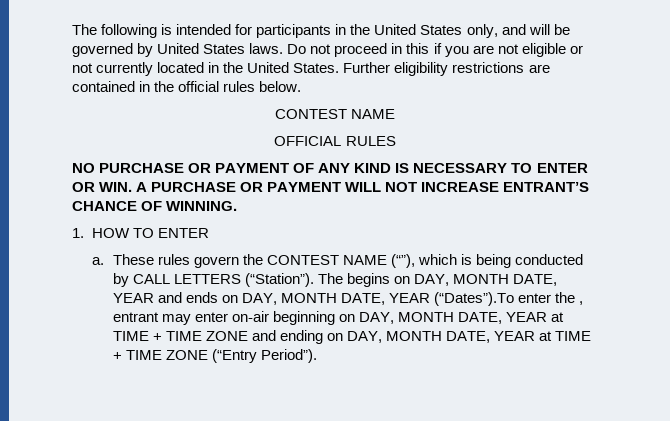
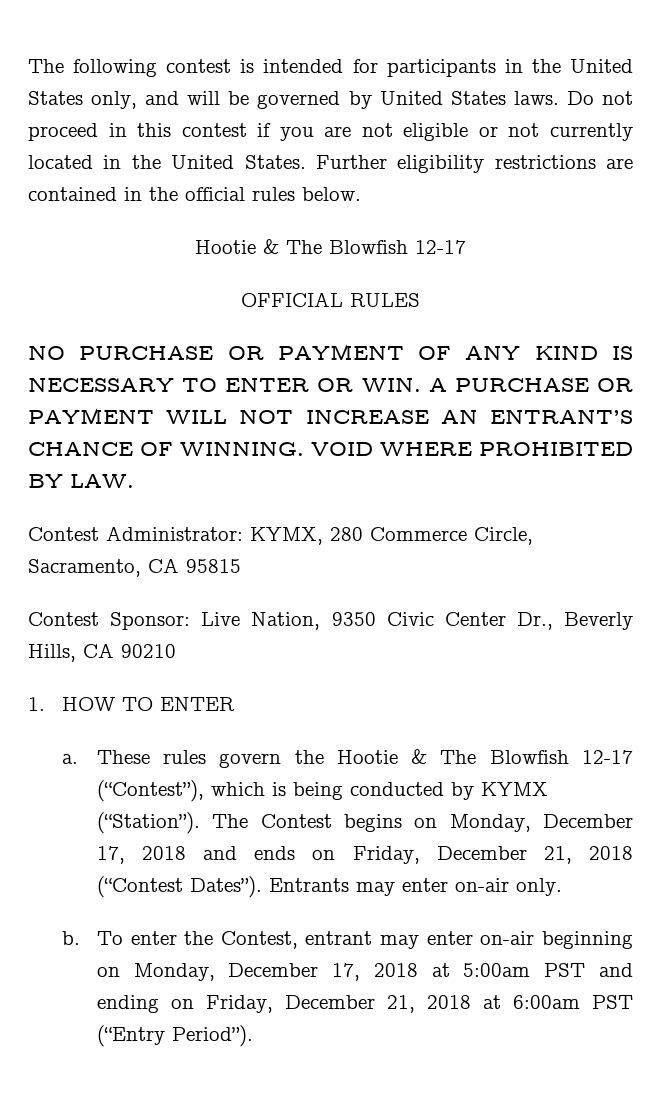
(158, 31) none -> [166,59,232,73] contest
(430, 48) none -> [181,123,247,137] contest
[274,109,396,119] CONTEST NAME -> [195,239,466,254] Hootie & The Blowfish 12-17
(500, 187) none -> [440,409,478,424] AN
(238, 206) none -> [311,442,633,456] [28,474,134,488] [28,526,533,545] [28,558,241,577] [28,612,633,630] [28,643,176,662] VOID WHERE PROHIBITED BY LAW. // Contest Administrator: KYMX, 280 Commerce Circle, Sacramento, CA 95815 // Contest Sponsor: Live Nation, 9350 Civic Center Dr., Beverly Hills, CA 90210
[266,254,415,268] CONTEST NAME (“”), -> [336,749,633,764] [96,780,204,802] Hootie & The Blowfish 12-17 (“Contest”),
[132,274,241,284] CALL LETTERS -> [480,782,548,796] KYMX
(343, 278) none -> [260,814,332,828] Contest
[414,274,558,286] [112,292,515,306] DAY, MONTH DATE, YEAR and ends on DAY, MONTH DATE, YEAR (“Dates”).To -> [449,814,633,832] [96,846,633,864] [96,876,562,898] [62,931,123,945] Monday, December 17, 2018 and ends on Friday, December 21, 2018 (“Contest Dates”). Entrants may enter on-air only. // b. To
[579,301,584,305] , -> [220,931,298,949] Contest,
[358,312,565,324] [112,330,592,344] [112,350,208,360] DAY, MONTH DATE, YEAR at TIME + TIME ZONE and ending on DAY, MONTH DATE, YEAR at TIME + TIME ZONE -> [133,963,633,981] [96,995,633,1013] Monday, December 17, 2018 at 5:00am PST and ending on Friday, December 21, 2018 at 6:00am PST

